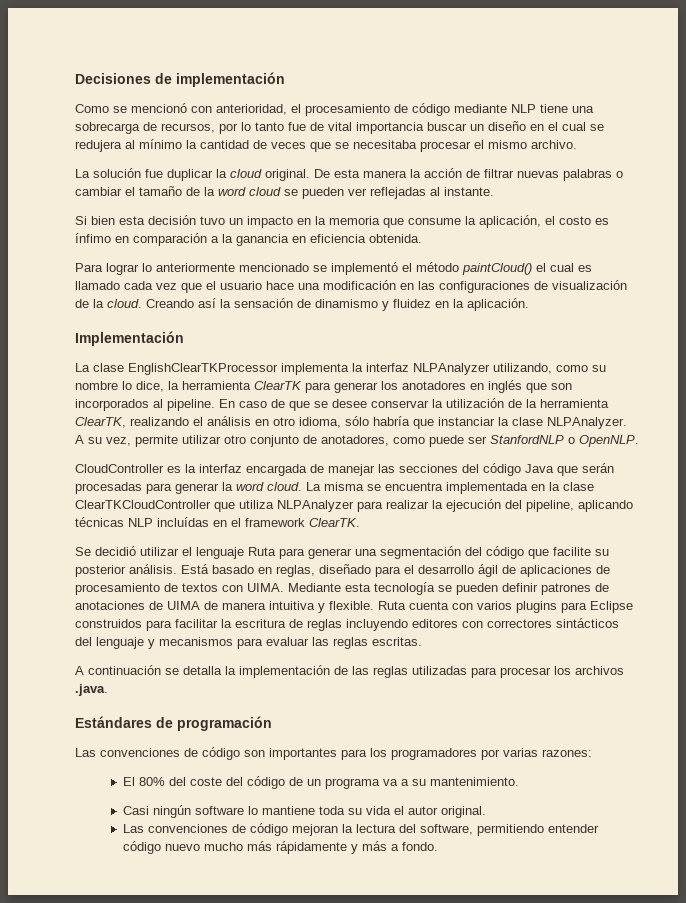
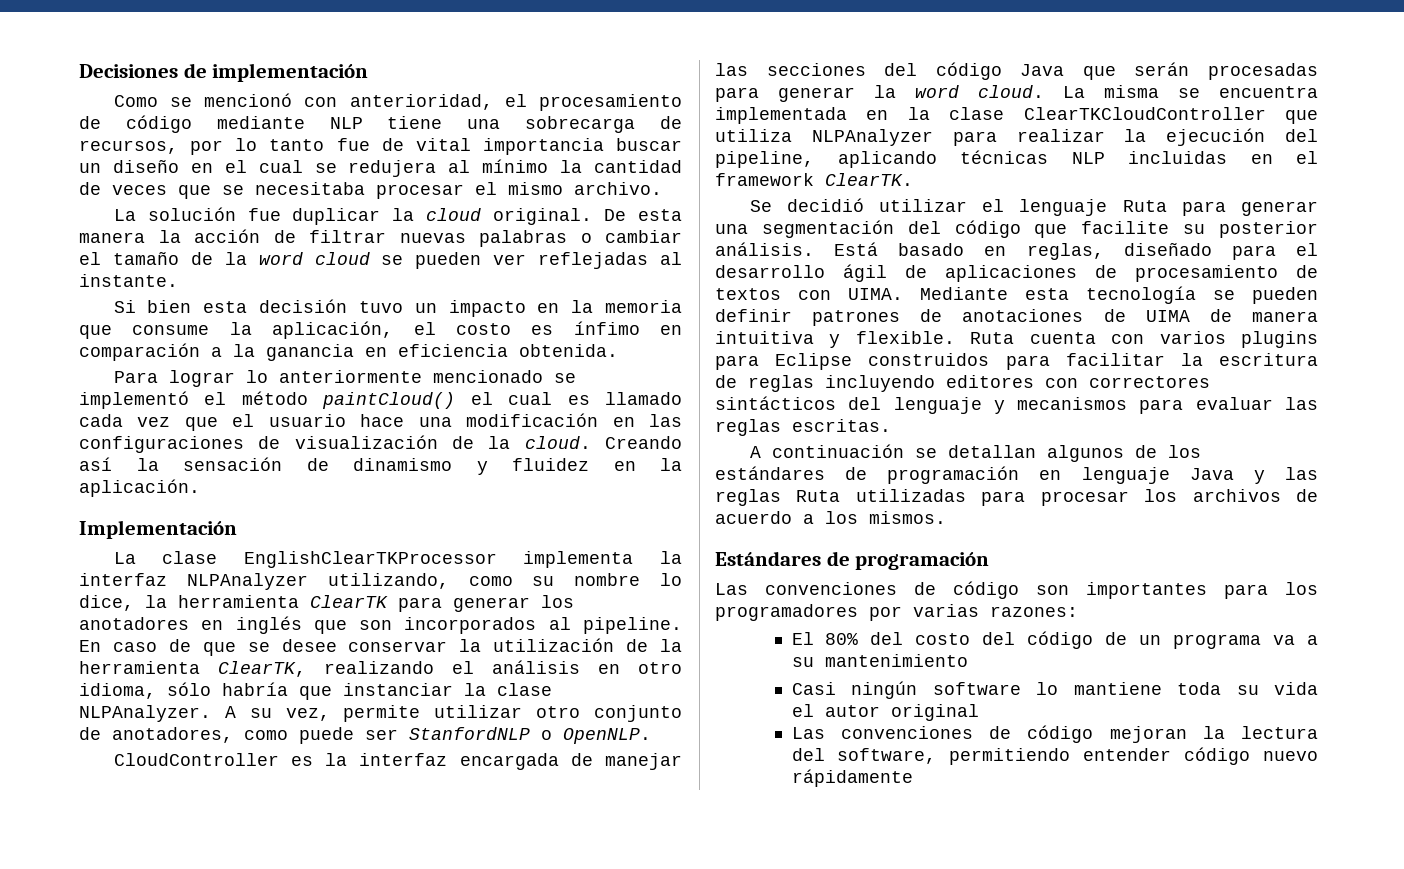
[157,517,209,527] incluídas -> [1128,151,1227,164] incluidas
[183,665,408,678] detalla la implementación de las reglas -> [947,445,1201,462] [715,466,1318,484] [715,489,841,506] detallan algunos de los estándares de programación en lenguaje Java y las reglas Ruta
[75,684,108,696] .java. -> [1296,489,1318,502] [715,511,946,524] de acuerdo a los mismos.
[189,777,222,786] coste -> [915,633,971,645] costo
[429,777,519,786] mantenimiento. -> [824,654,968,667] mantenimiento
[440,806,486,818] original. -> [890,704,979,721] original
[203,841,438,854] mucho más rápidamente y más a fondo. -> [791,769,913,787] rápidamente

